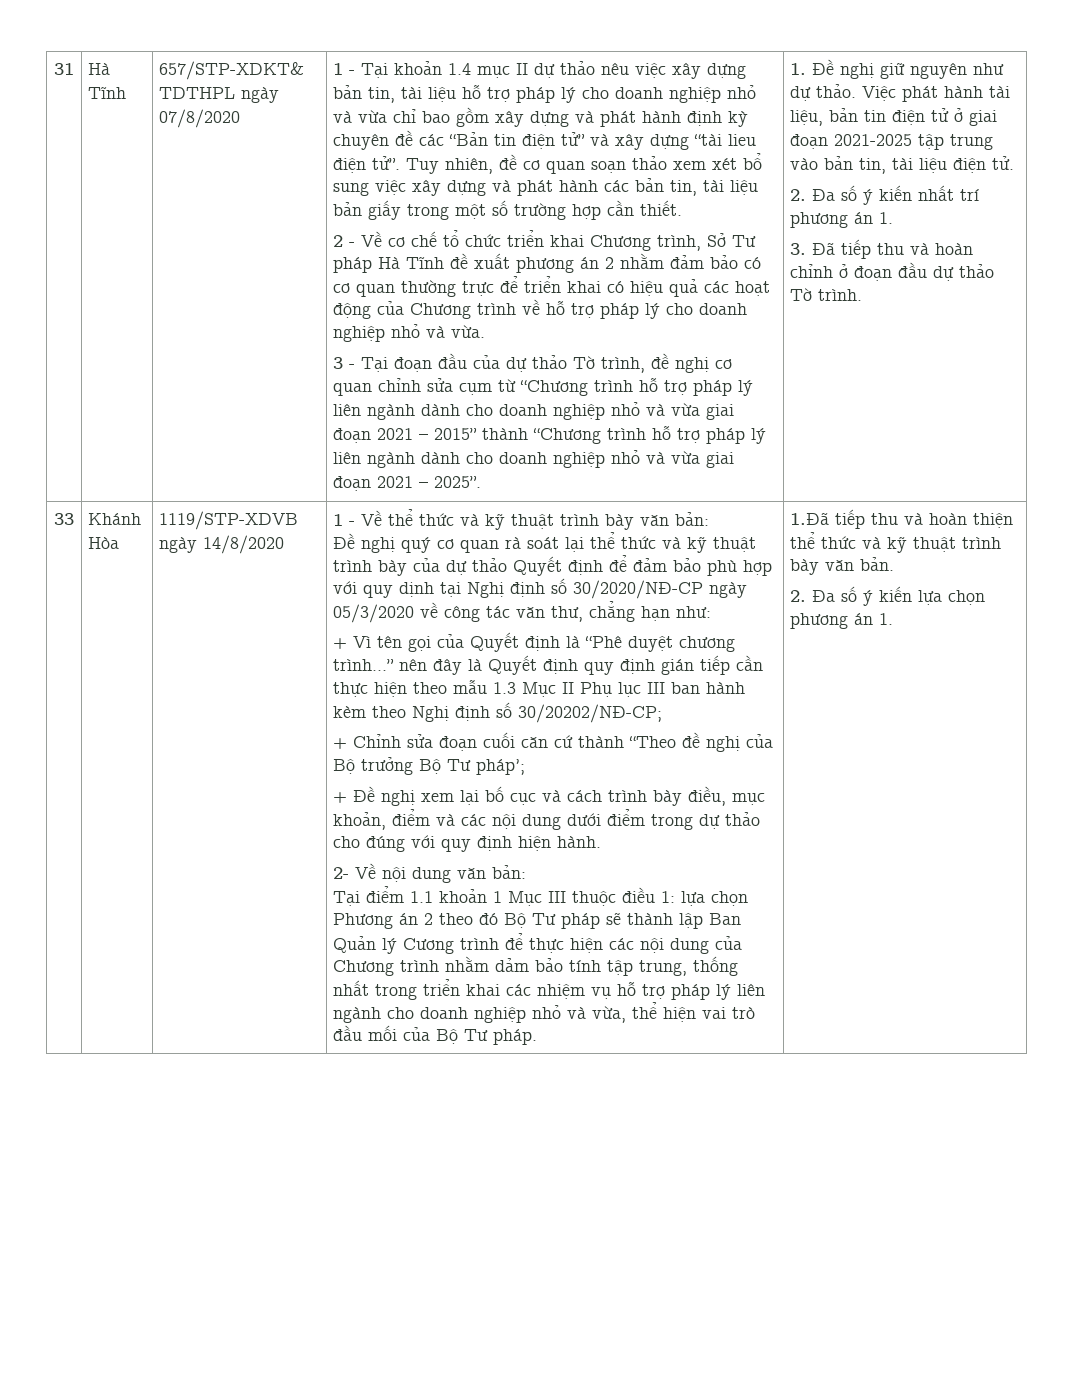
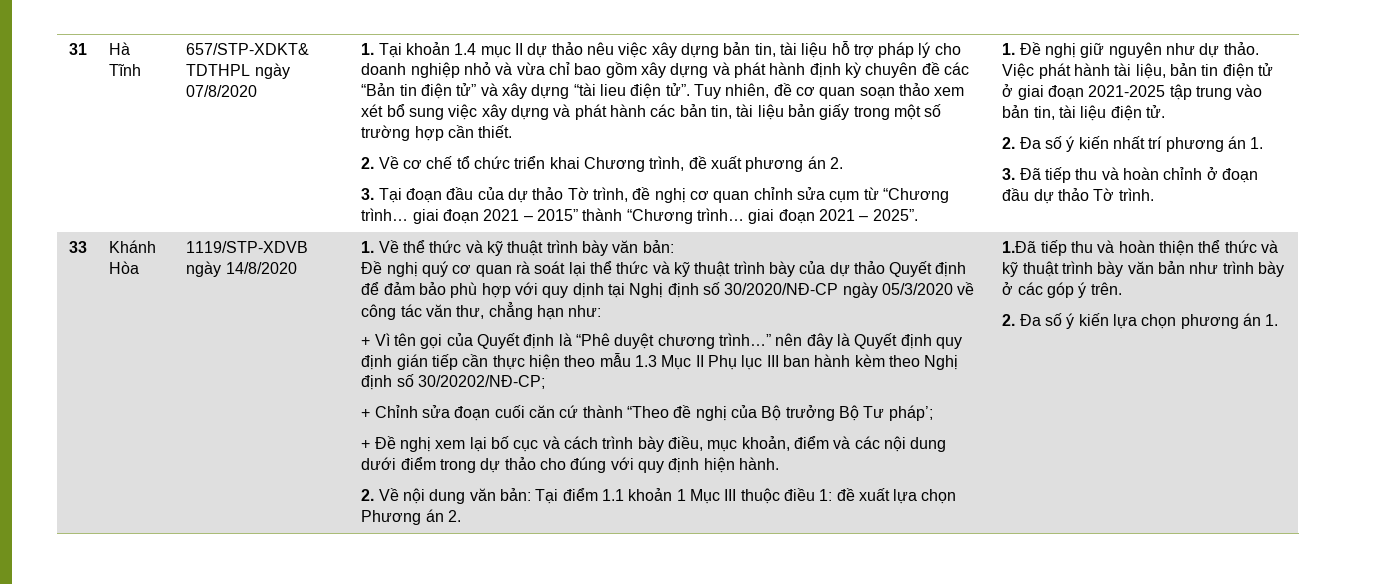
[333,63,356,75] 1 - -> [361,43,375,55] 1.
[333,235,356,247] 2 - -> [361,157,375,169] 2.
[707,233,757,247] [333,253,762,273] [333,276,771,297] [333,299,748,319] [333,324,486,342] [333,357,356,369] Sở Tư pháp Hà Tĩnh đề xuất phương án 2 nhằm đảm bảo có cơ quan thường trực để triển khai có hiệu quả các hoạt động của Chương trình về hỗ trợ pháp lý cho doanh nghiệp nhỏ và vừa. // 3 - -> [688,156,843,172] [361,188,375,200] đề xuất phương án 2. // 3.
[594,377,754,396] [333,402,701,420] trình hỗ trợ pháp lý liên ngành dành cho doanh nghiệp nhỏ và vừa -> [361,208,409,221] trình…
[607,425,767,444] [333,450,701,468] trình hỗ trợ pháp lý liên ngành dành cho doanh nghiệp nhỏ và vừa -> [696,208,744,221] trình…
[333,514,356,526] 1 - -> [361,241,375,253] 1.
[333,867,350,879] 2- -> [361,489,375,501] 2.
(527, 872) // -> (532, 494) none
(676, 897) none -> [836,488,890,501] đề xuất
[424,913,742,929] [333,933,743,954] [333,956,739,976] [333,979,766,1000] [333,1002,756,1023] [333,1025,538,1045] 2 theo đó Bộ Tư pháp sẽ thành lập Ban Quản lý Cương trình để thực hiện các nội dung của Chương trình nhằm dảm bảo tính tập trung, thống nhất trong triển khai các nhiệm vụ hỗ trợ pháp lý liên ngành cho doanh nghiệp nhỏ và vừa, thể hiện vai trò đầu mối của Bộ Tư pháp. -> [448,510,462,522] 2.
[860,557,895,571] bản. -> [1158,261,1284,277] [1002,282,1122,298] bản như trình bày ở các góp ý trên.

